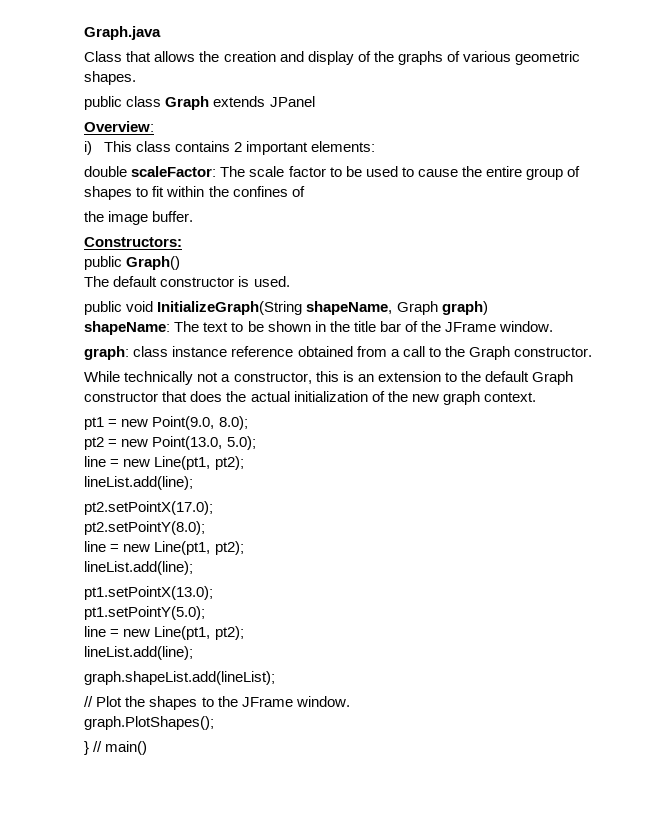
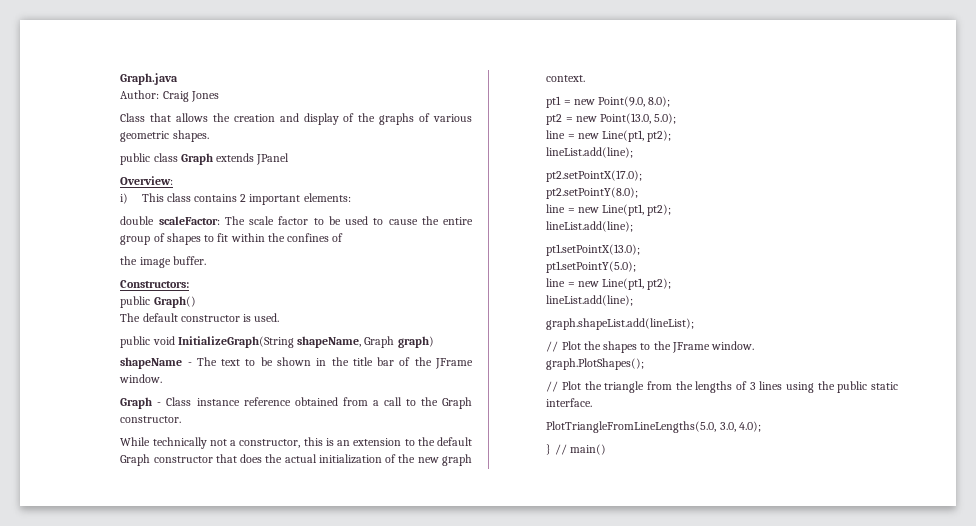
(162, 33) none -> [120,90,219,102] // Author: Craig Jones
[84,321,171,335] shapeName: -> [120,357,192,369] shapeName -
[84,346,169,360] graph: class -> [120,397,192,409] Graph - Class
(215, 723) none -> [546,381,898,393] [546,398,593,407] [546,421,761,433] // // Plot the triangle from the lengths of 3 lines using the public static interface. // PlotTriangleFromLineLengths(5.0, 3.0, 4.0);

